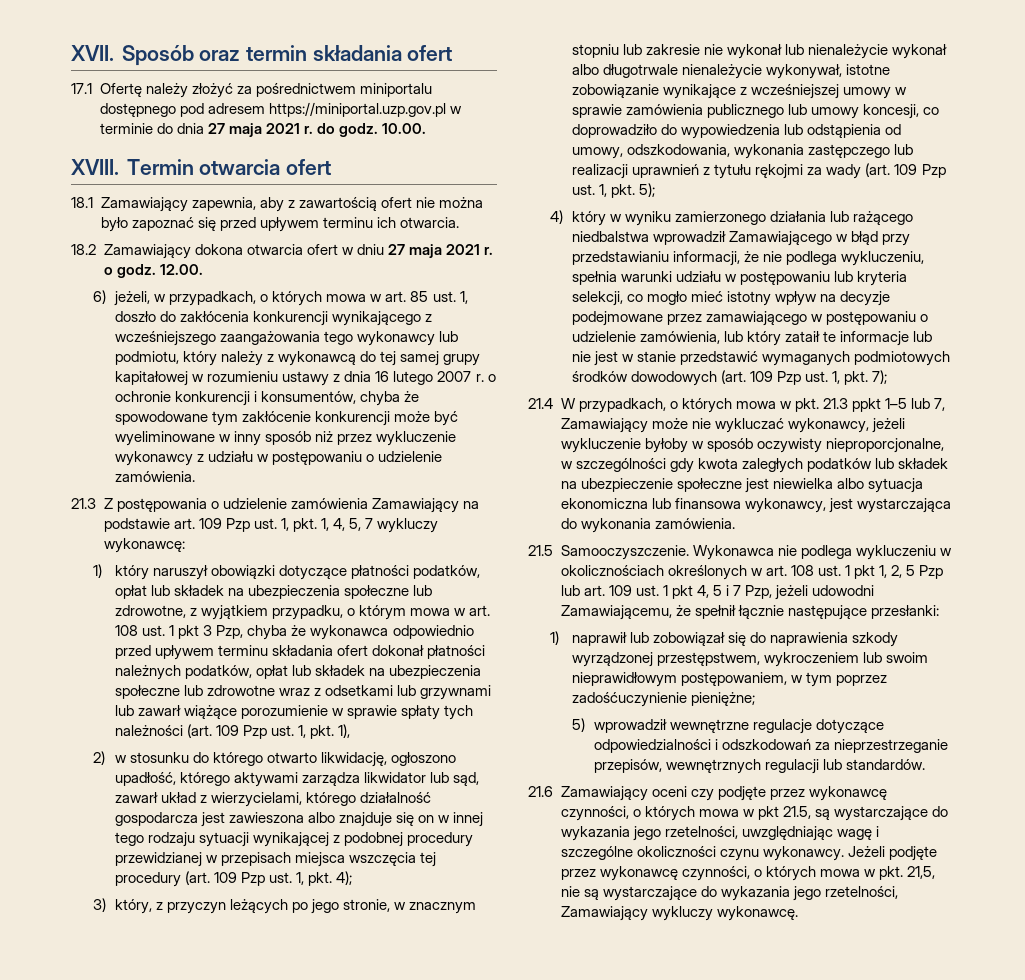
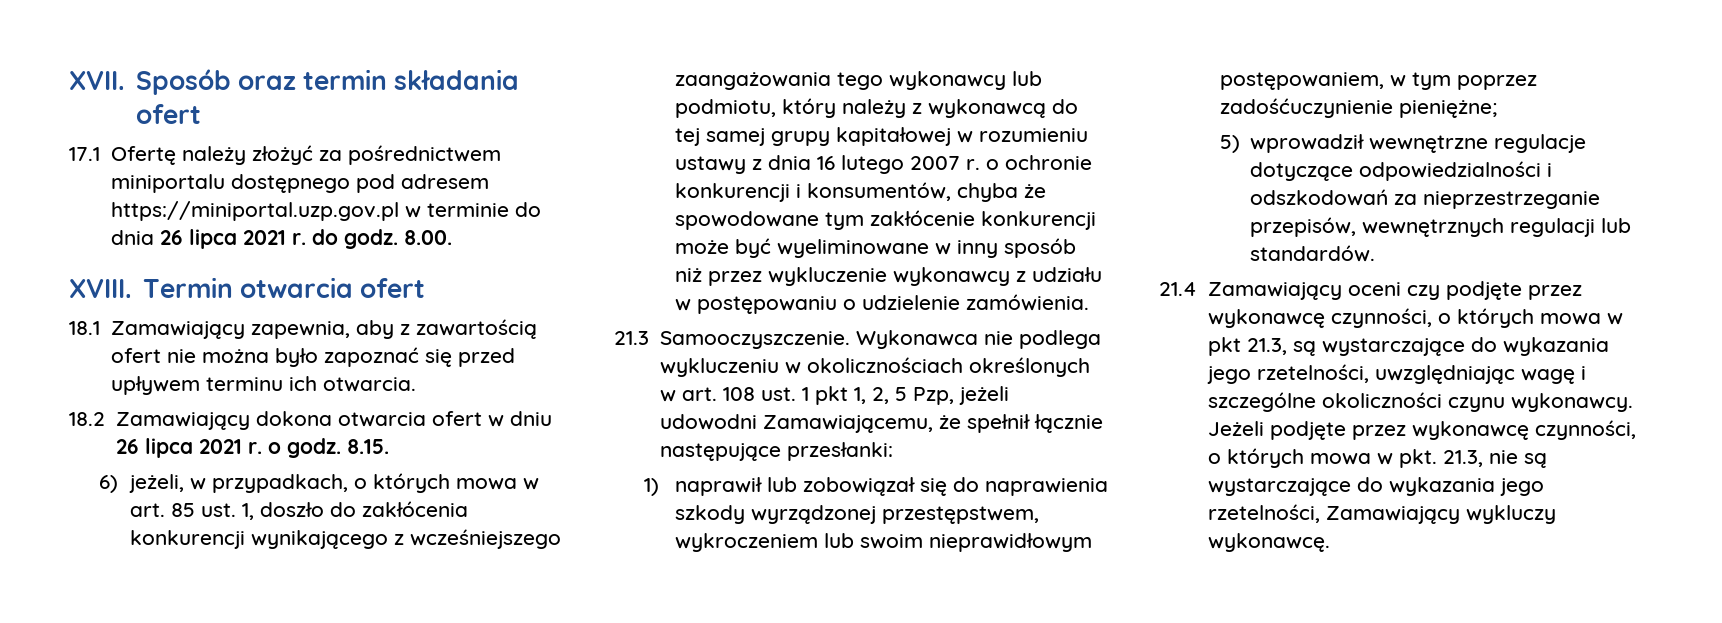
[207,123,262,137] 27 maja -> [159,229,237,249] 26 lipca
[381,123,426,134] 10.00. -> [403,230,452,245] 8.00.
[387,244,442,258] 27 maja -> [115,438,193,458] 26 lipca
[159,264,203,275] 12.00. -> [346,439,389,454] 8.15.
[103,498,479,513] [103,518,439,533] [103,538,185,553] [93,564,481,580] [115,585,433,599] [115,605,491,620] [115,625,474,640] [115,645,486,660] [115,665,482,680] [115,685,492,700] [115,705,474,720] [115,724,351,739] [93,751,457,767] [115,772,480,787] [115,792,432,807] [115,812,484,827] [115,832,474,847] [115,852,437,867] [115,871,353,887] [93,898,477,914] [572,44,948,59] [572,64,891,79] [572,84,908,99] [572,104,940,119] [572,124,902,139] [572,144,914,159] [572,163,946,179] [572,183,656,198] [550,210,914,226] [572,231,911,246] [572,251,925,266] [572,271,908,286] [572,291,891,306] [572,311,929,326] [572,331,933,346] [572,351,951,366] [572,370,888,386] [528,398,946,413] [560,418,905,433] [560,438,944,453] [560,458,948,473] [560,478,923,493] [560,498,951,513] [560,518,735,533] [528,545,553,556] Z postępowania o udzielenie zamówienia Zamawiający na podstawie art. 109 Pzp ust. 1, pkt. 1, 4, 5, 7 wykluczy wykonawcę: // 1) który naruszył obowiązki dotyczące płatności podatków, opłat lub składek na ubezpieczenia społeczne lub zdrowotne, z wyjątkiem przypadku, o którym mowa w art. 108 ust. 1 pkt 3 Pzp, chyba że wykonawca odpowiednio przed upływem terminu składania ofert dokonał płatności należnych podatków, opłat lub składek na ubezpieczenia społeczne lub zdrowotne wraz z odsetkami lub grzywnami lub zawarł wiążące porozumienie w sprawie spłaty tych należności (art. 109 Pzp ust. 1, pkt. 1), // 2) w stosunku do którego otwarto likwidację, ogłoszono upadłość, którego aktywami zarządza likwidator lub sąd, zawarł układ z wierzycielami, którego działalność gospodarcza jest zawieszona albo znajduje się on w innej tego rodzaju sytuacji wynikającej z podobnej procedury przewidzianej w przepisach miejsca wszczęcia tej procedury (art. 109 Pzp ust. 1, pkt. 4); // 3) który, z przyczyn leżących po jego stronie, w znacznym stopniu lub zakresie nie wykonał lub nienależycie wykonał albo długotrwale nienależycie wykonywał, istotne zobowiązanie wynikające z wcześniejszej umowy w sprawie zamówienia publicznego lub umowy koncesji, co doprowadziło do wypowiedzenia lub odstąpienia od umowy, odszkodowania, wykonania zastępczego lub realizacji uprawnień z tytułu rękojmi za wady (art. 109 Pzp ust. 1, pkt. 5); // 4) który w wyniku zamierzonego działania lub rażącego niedbalstwa wprowadził Zamawiającego w błąd przy przedstawianiu informacji, że nie podlega wykluczeniu, spełnia warunki udziału w postępowaniu lub kryteria selekcji, co mogło mieć istotny wpływ na decyzje podejmowane przez zamawiającego w postępowaniu o udzielenie zamówienia, lub który zataił te informacje lub nie jest w stanie przedstawić wymaganych podmiotowych środków dowodowych (art. 109 Pzp ust. 1, pkt. 7); // 21.4 W przypadkach, o których mowa w pkt. 21.3 ppkt 1–5 lub 7, Zamawiający może nie wykluczać wykonawcy, jeżeli wykluczenie byłoby w sposób oczywisty nieproporcjonalne, w szczególności gdy kwota zaległych podatków lub składek na ubezpieczenie społeczne jest niewielka albo sytuacja ekonomiczna lub finansowa wykonawcy, jest wystarczająca do wykonania zamówienia. // 21.5 -> (649, 338) none
[919,565,944,579] [560,585,741,599] Pzp lub art. 109 ust. 1 pkt 4, 5 i 7 -> (907, 394) none
[528,786,553,797] 21.6 -> [1159,282,1197,296] 21.4
[782,806,811,819] 21.5, -> [1246,338,1287,355] 21.3,
[906,866,935,879] 21,5, -> [1442,450,1483,467] 21.3,

